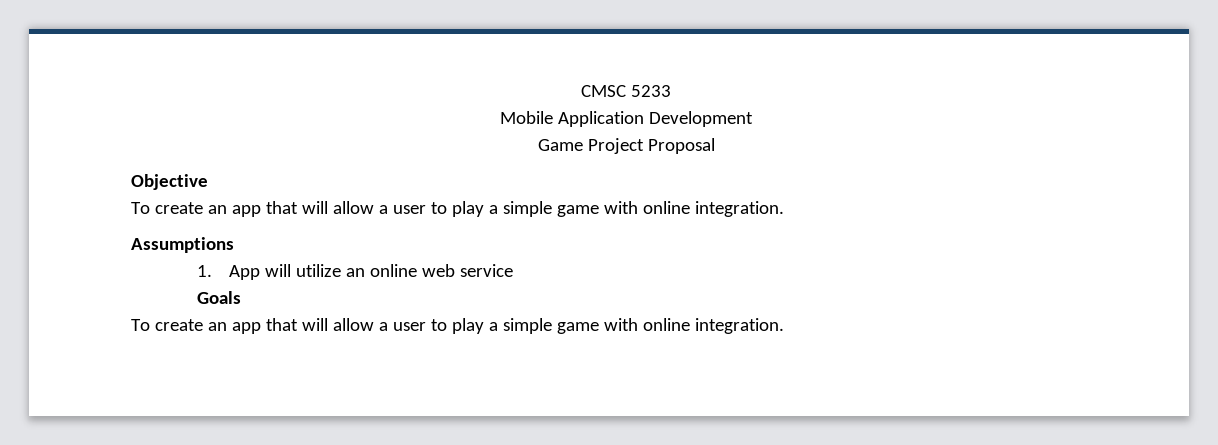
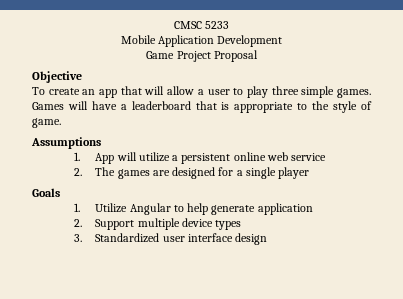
[488,201,784,217] a simple game with online integration. -> [271,86,371,98] [32,101,373,113] [32,118,61,128] three simple games. Games will have a leaderboard that is appropriate to the style of game.
[346,268,366,277] an -> [172,153,231,164] a persistent
[196,291,241,304] [131,318,784,334] Goals // To create an app that will allow a user to play a simple game with online integration. -> [74,167,310,179] [32,188,60,197] [74,203,313,215] [74,218,242,230] [74,233,268,245] 2. The games are designed for a single player // Goals // 1. Utilize Angular to help generate application // 2. Support multiple device types // 3. Standardized user interface design

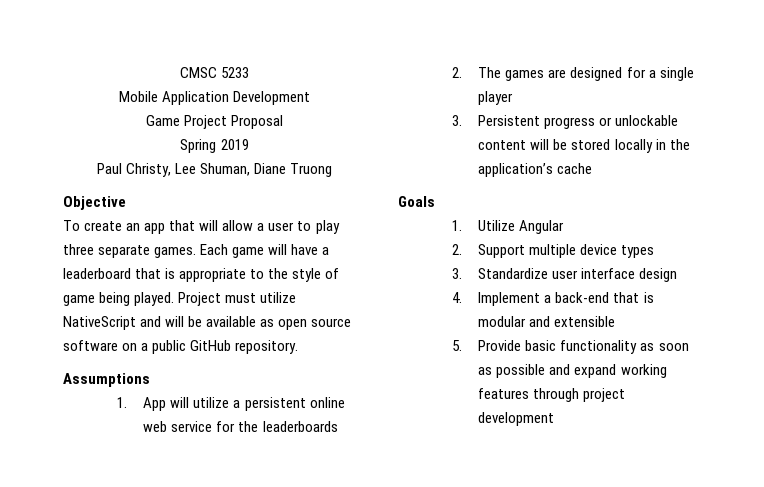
(258, 56) none -> [180,139,249,153] [96,163,333,177] // Spring 2019 // Paul Christy, Lee Shuman, Diane Truong
[301,86,371,98] [32,102,64,110] simple games. Games -> [98,244,265,258] separate games. Each game
[32,118,61,128] game. -> [63,292,297,306] [63,316,352,330] [63,340,299,354] game being played. Project must utilize NativeScript and will be available as open source software on a public GitHub repository.
(327, 157) none -> [216,421,338,432] for the leaderboards
(310, 173) none -> [451,115,679,129] [478,139,690,153] [478,163,593,177] // 3. Persistent progress or unlockable content will be stored locally in the application’s cache
[173,203,313,215] to help generate application -> (565, 227) none
[95,233,160,243] Standardized -> [478,268,549,279] Standardize
(268, 239) none -> [451,292,654,306] [478,316,616,327] [451,340,689,354] [478,364,667,378] [478,388,626,402] [478,412,555,426] // 4. Implement a back-end that is modular and extensible // 5. Provide basic functionality as soon as possible and expand working features through project development

